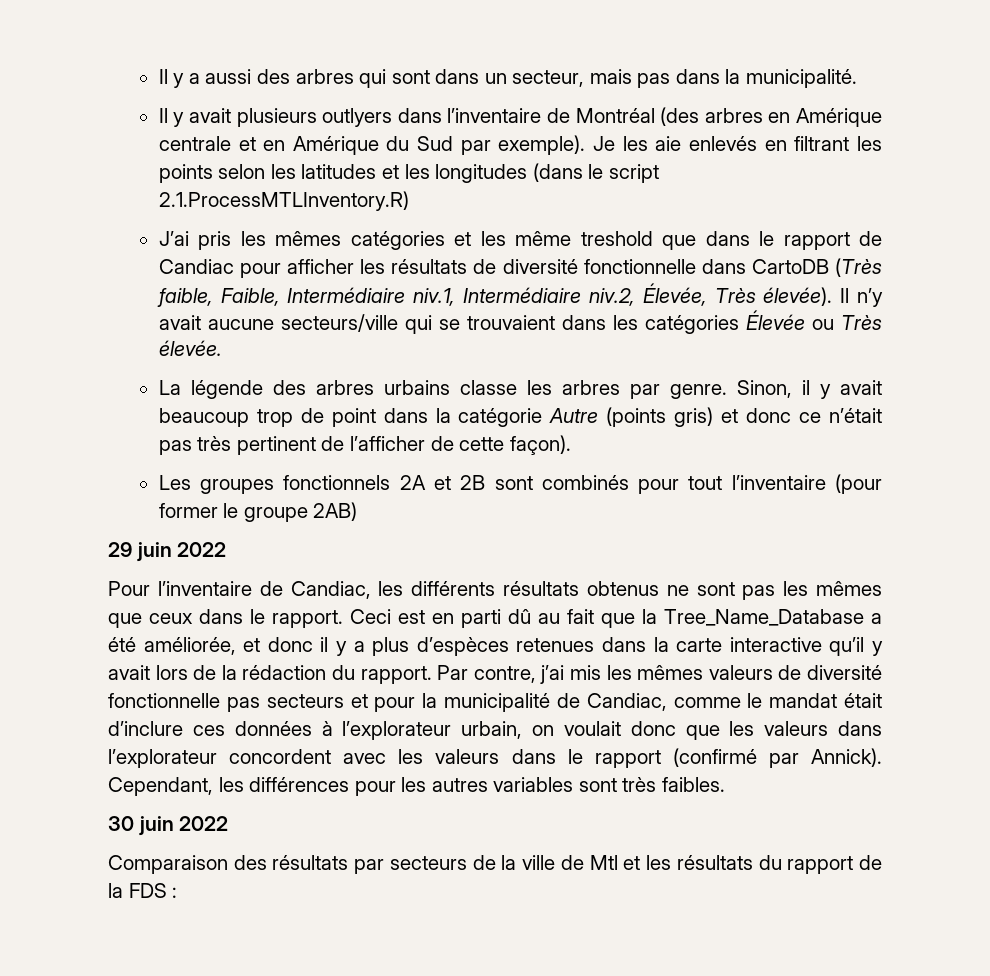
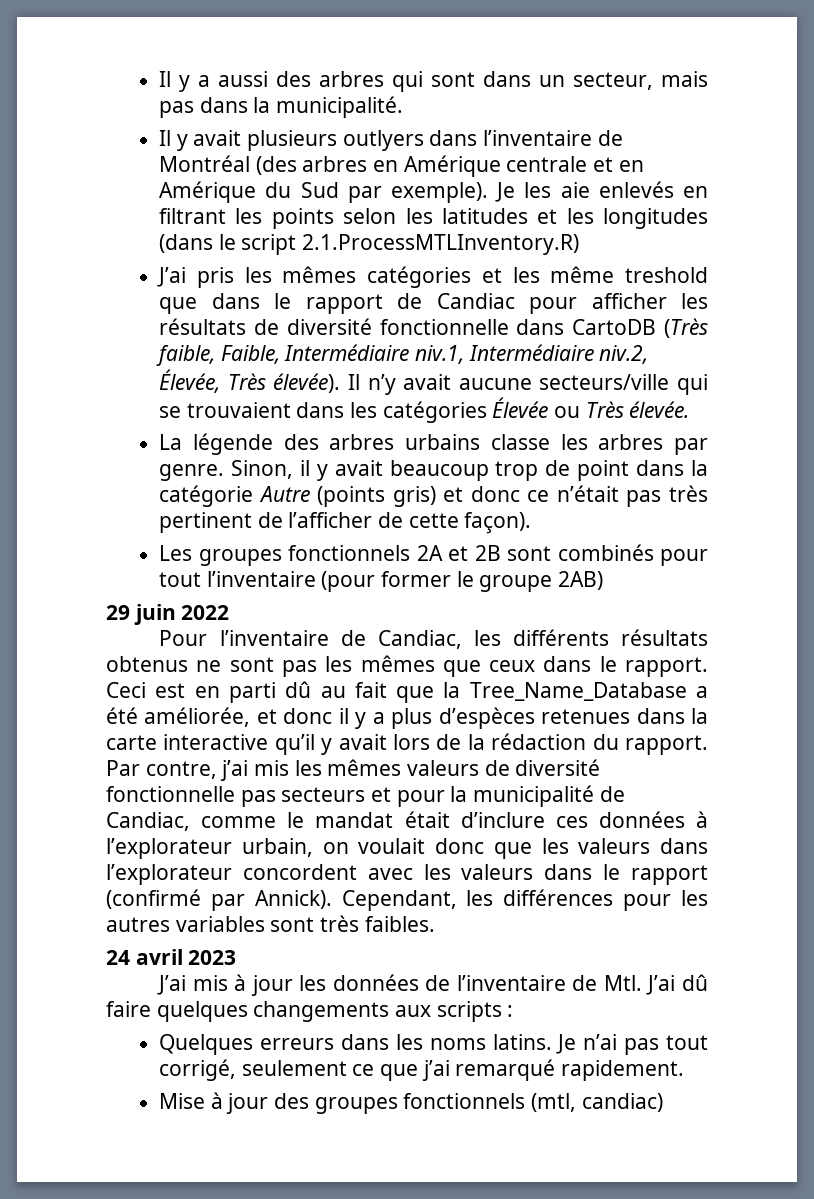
[108,816,229,836] [108,855,883,874] [108,883,178,898] 30 juin 2022 // Comparaison des résultats par secteurs de la ville de Mtl et les résultats du rapport de la FDS : -> [106,949,237,965] [157,974,708,996] [106,1001,514,1022] [159,1034,709,1055] [159,1059,685,1081] [159,1092,663,1114] 24 avril 2023 // J’ai mis à jour les données de l’inventaire de Mtl. J’ai dû faire quelques changements aux scripts : // Quelques erreurs dans les noms latins. Je n’ai pas tout corrigé, seulement ce que j’ai remarqué rapidement. // Mise à jour des groupes fonctionnels (mtl, candiac)

